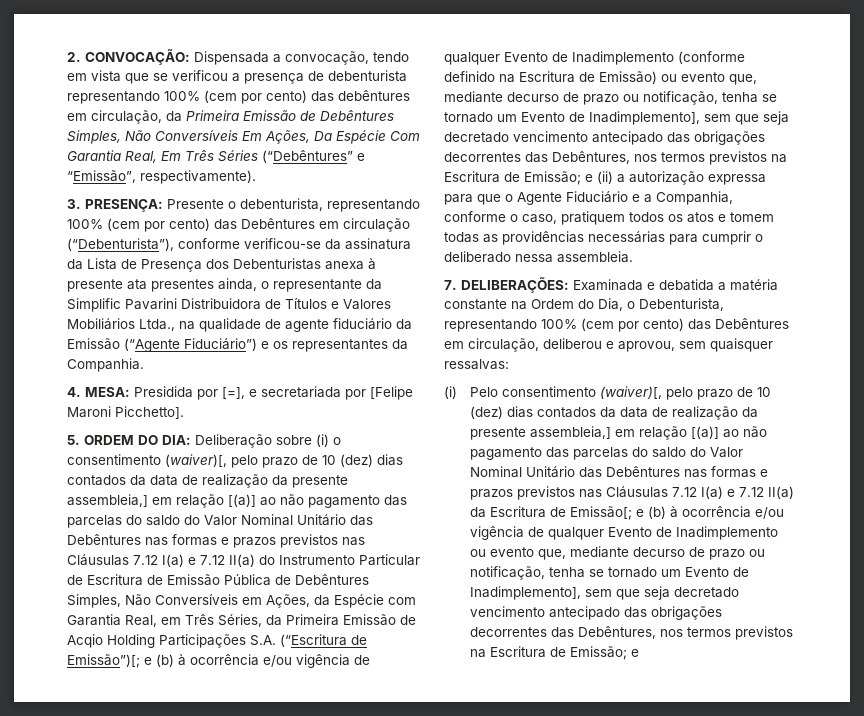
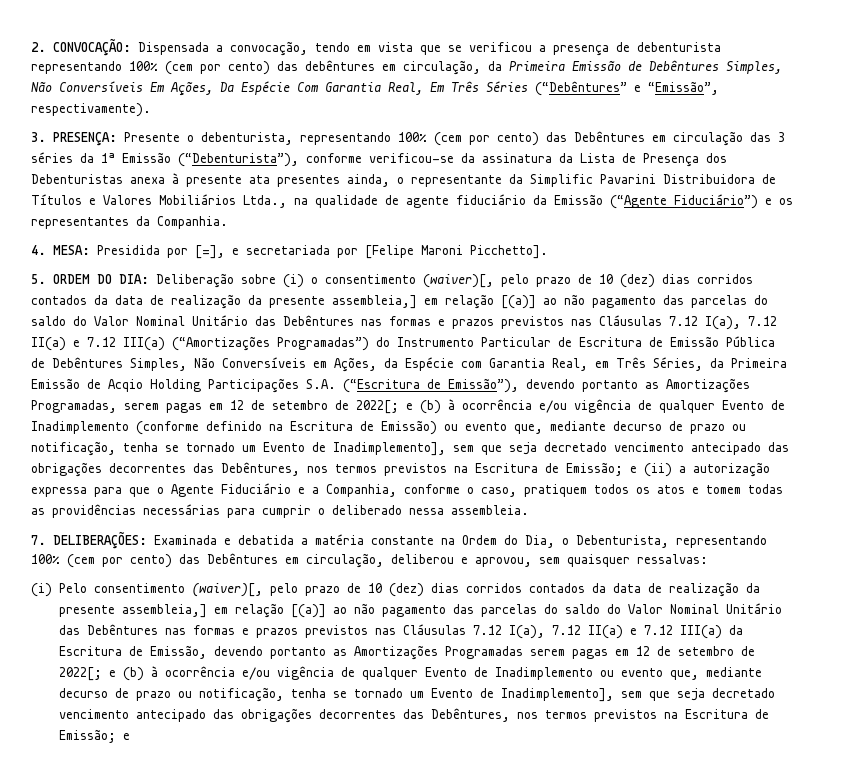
(410, 225) none -> [750,132,785,142] [31,152,171,163] das 3 séries da 1ª Emissão
(403, 460) none -> [697,274,753,284] corridos
[162,554,255,567] I(a) e 7.12 II(a) -> [705,316,777,330] [31,336,369,351] I(a), 7.12 II(a) e 7.12 III(a) (“Amortizações Programadas”)
[67,654,140,668] Emissão”)[; -> [448,378,750,393] [31,400,399,414] Emissão”), devendo portanto as Amortizações Programadas, serem pagas em 12 de setembro de 2022[;
(534, 412) none -> [465,583,522,593] corridos
[701,486,795,499] I(a) e 7.12 II(a) -> [508,625,722,639] I(a), 7.12 II(a) e 7.12 III(a)
[570,506,633,520] Emissão[; -> [149,645,755,660] [58,667,102,681] Emissão, devendo portanto as Amortizações Programadas serem pagas em 12 de setembro de 2022[;

